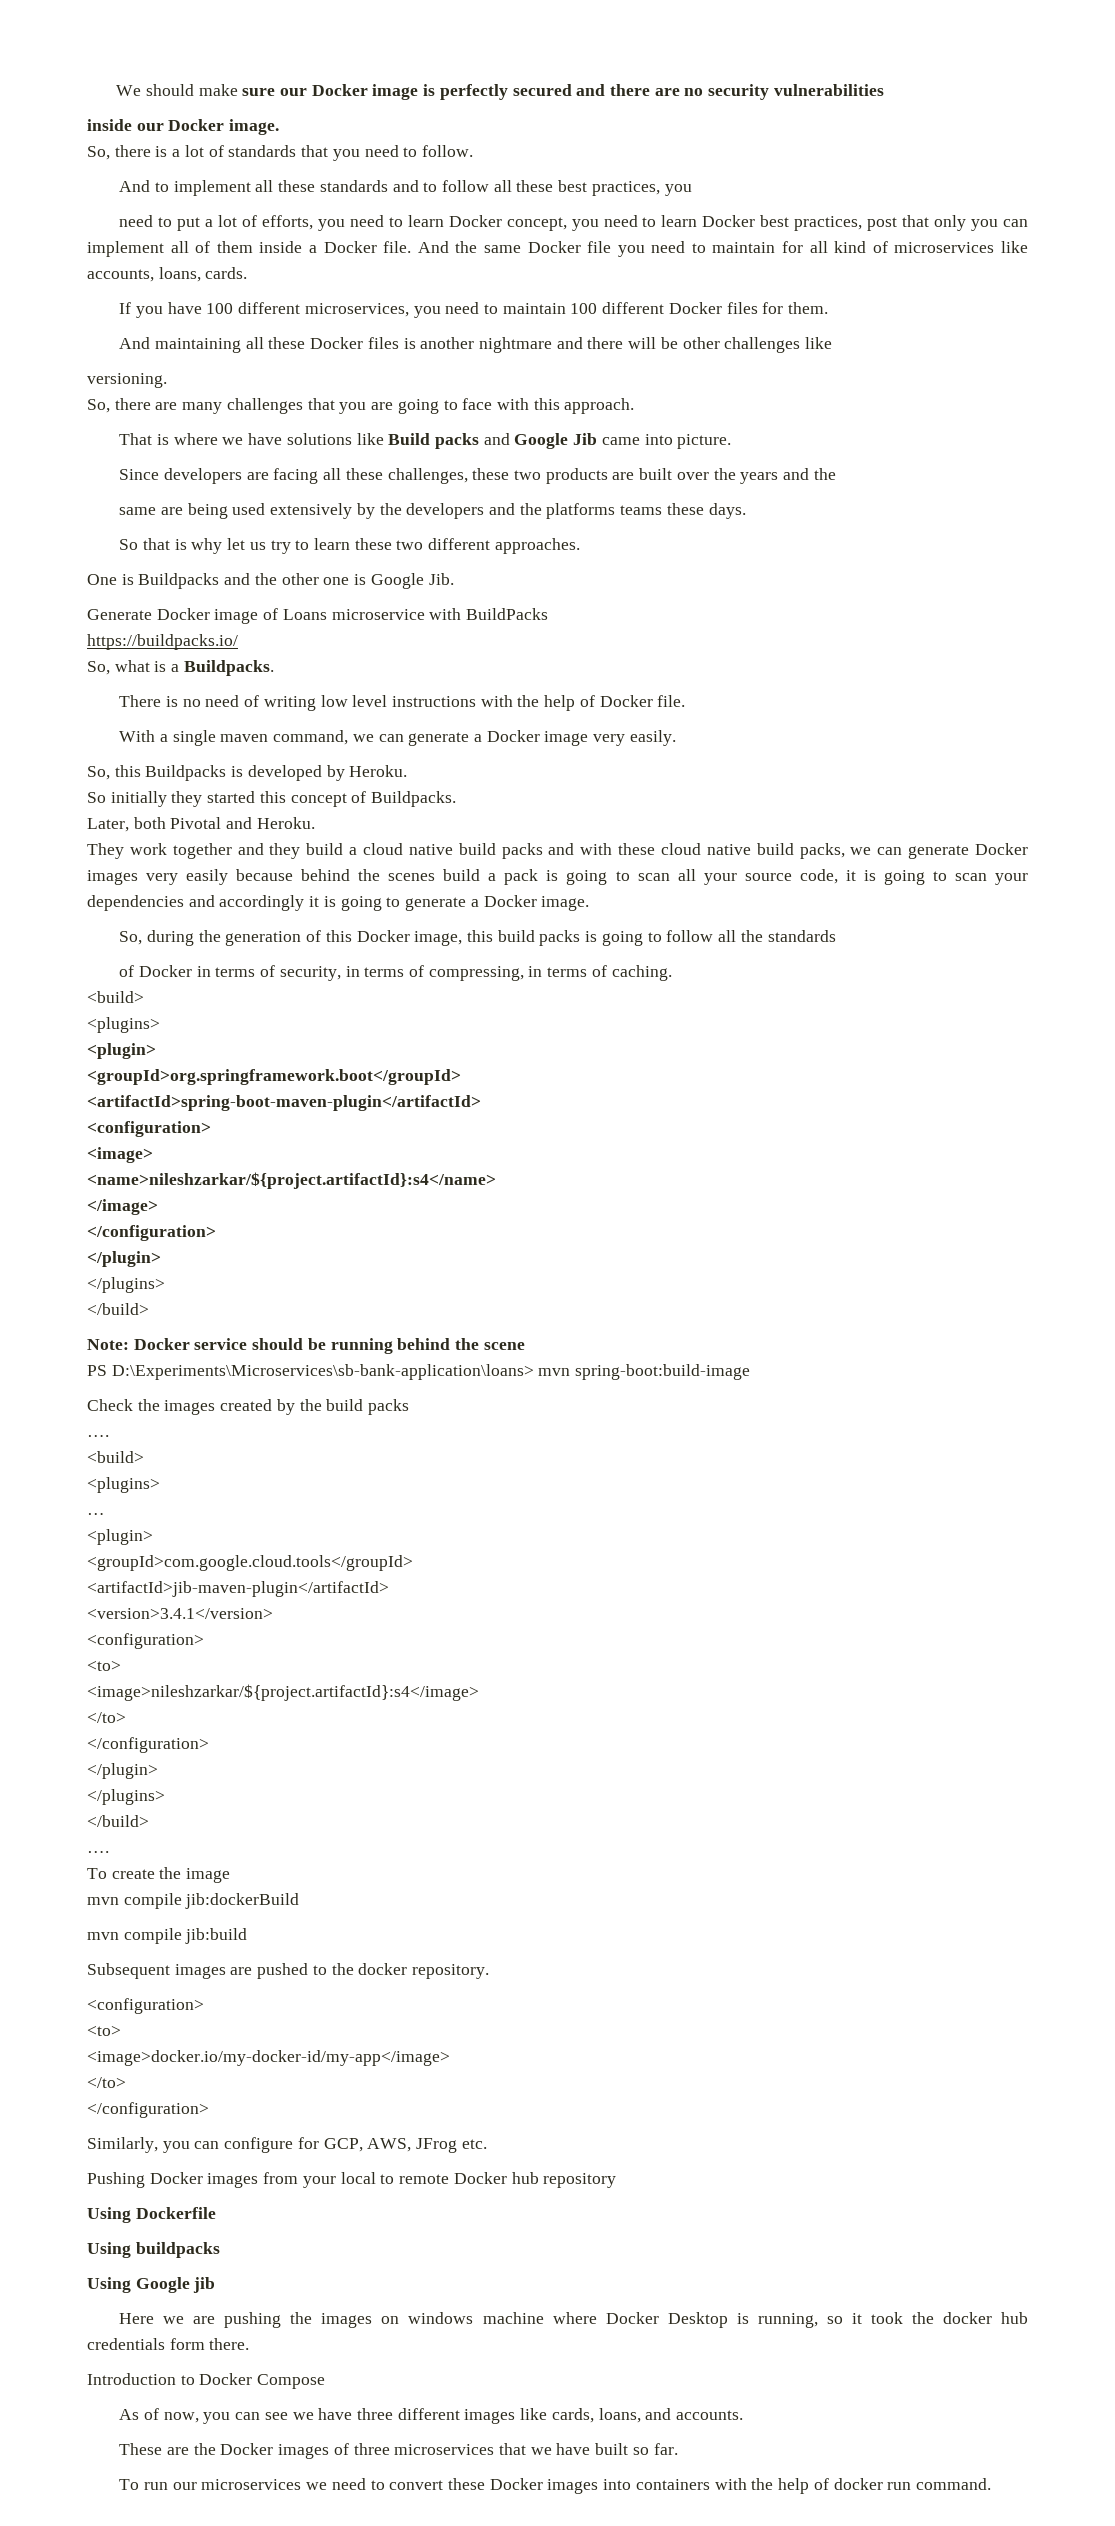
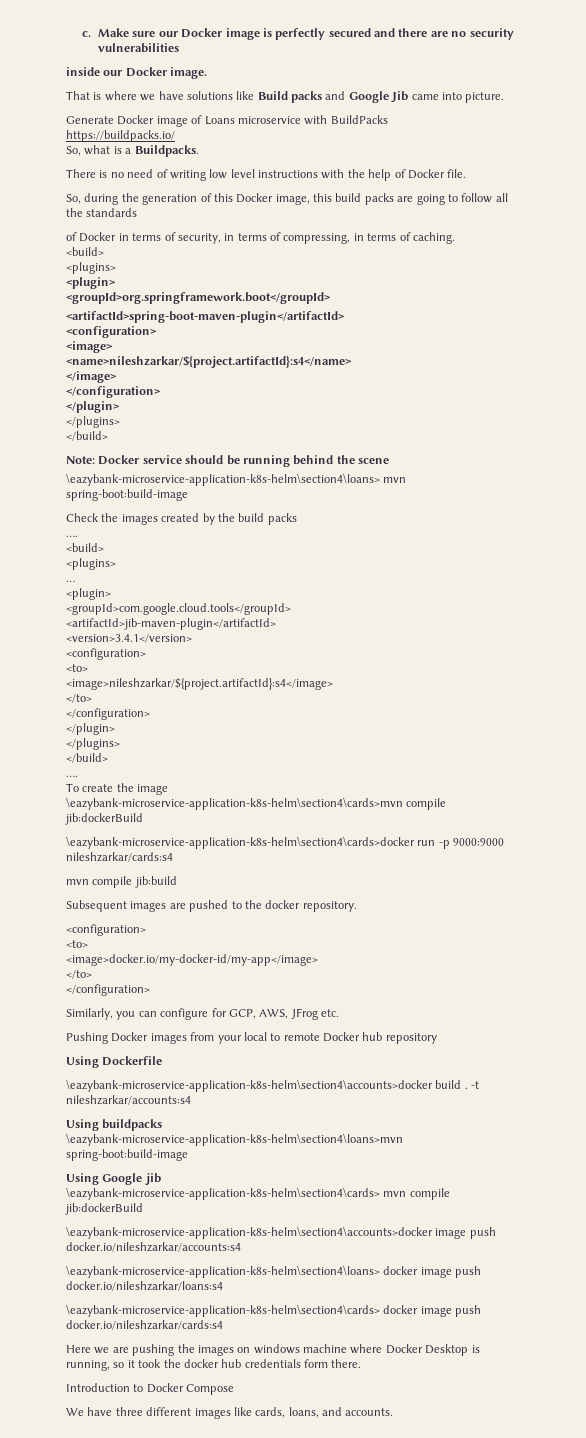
[116,84,238,96] We should make -> [82,28,130,37] c. Make
[87,145,473,161] [119,180,692,196] [119,215,1029,231] [87,241,1029,257] [87,267,248,282] [119,302,829,318] [119,337,833,353] [87,373,167,388] [87,398,635,414] // So, there is a lot of standards that you need to follow. // And to implement all these standards and to follow all these best practices, you // need to put a lot of efforts, you need to learn Docker concept, you need to learn Docker best practices, post that only you can implement all of them inside a Docker file. And the same Docker file you need to maintain for all kind of microservices like accounts, loans, cards. // If you have 100 different microservices, you need to maintain 100 different Docker files for them. // And maintaining all these Docker files is another nightmare and there will be other challenges like // versioning. // So, there are many challenges that you are going to face with this approach. -> (208, 73) none
[119,468,836,484] [119,503,746,519] [119,538,580,554] [87,573,454,589] // Since developers are facing all these challenges, these two products are built over the years and the // same are being used extensively by the developers and the platforms teams these days. // So that is why let us try to learn these two different approaches. // One is Buildpacks and the other one is Google Jib. -> (505, 97) none
[119,730,676,746] [87,765,408,781] [87,791,457,807] [87,817,315,832] [87,843,1029,859] [87,869,1028,885] [87,895,590,911] // With a single maven command, we can generate a Docker image very easily. // So, this Buildpacks is developed by Heroku. // So initially they started this concept of Buildpacks. // Later, both Pivotal and Heroku. // They work together and they build a cloud native build packs and with these cloud native build packs, we can generate Docker images very easily because behind the scenes build a pack is going to scan all your source code, it is going to scan your dependencies and accordingly it is going to generate a Docker image. -> (467, 173) none
[585,931,598,942] is -> [397,196,414,202] are
[87,1364,534,1380] PS D:\Experiments\Microservices\sb-bank-application\loans> -> [66,473,380,486] \eazybank-microservice-application-k8s-helm\section4\loans>
[87,1893,300,1909] mvn compile jib:dockerBuild -> [66,797,447,810] [65,813,143,825] [66,836,505,849] [66,852,173,862] \eazybank-microservice-application-k8s-helm\section4\cards>mvn compile jib:dockerBuild // \eazybank-microservice-application-k8s-helm\section4\cards>docker run -p 9000:9000 nileshzarkar/cards:s4
(216, 2213) none -> [66,1079,480,1092] [66,1095,191,1105] // \eazybank-microservice-application-k8s-helm\section4\accounts>docker build . -t nileshzarkar/accounts:s4
(220, 2250) none -> [66,1133,403,1146] [66,1149,188,1161] // \eazybank-microservice-application-k8s-helm\section4\loans>mvn spring-boot:build-image
(216, 2285) none -> [66,1187,450,1200] [65,1203,143,1215] [66,1226,496,1239] [66,1242,241,1252] [66,1265,482,1278] [66,1281,223,1291] [66,1304,482,1317] [66,1320,223,1330] // \eazybank-microservice-application-k8s-helm\section4\cards> mvn compile jib:dockerBuild // \eazybank-microservice-application-k8s-helm\section4\accounts>docker image push docker.io/nileshzarkar/accounts:s4 // \eazybank-microservice-application-k8s-helm\section4\loans> docker image push docker.io/nileshzarkar/loans:s4 // \eazybank-microservice-application-k8s-helm\section4\cards> docker image push docker.io/nileshzarkar/cards:s4
[119,2408,314,2424] As of now, you can see we -> [66,1408,84,1416] We
[119,2443,678,2459] [119,2478,991,2494] // These are the Docker images of three microservices that we have built so far. // To run our microservices we need to convert these Docker images into containers with the help of docker run command. -> (394, 1412) none

